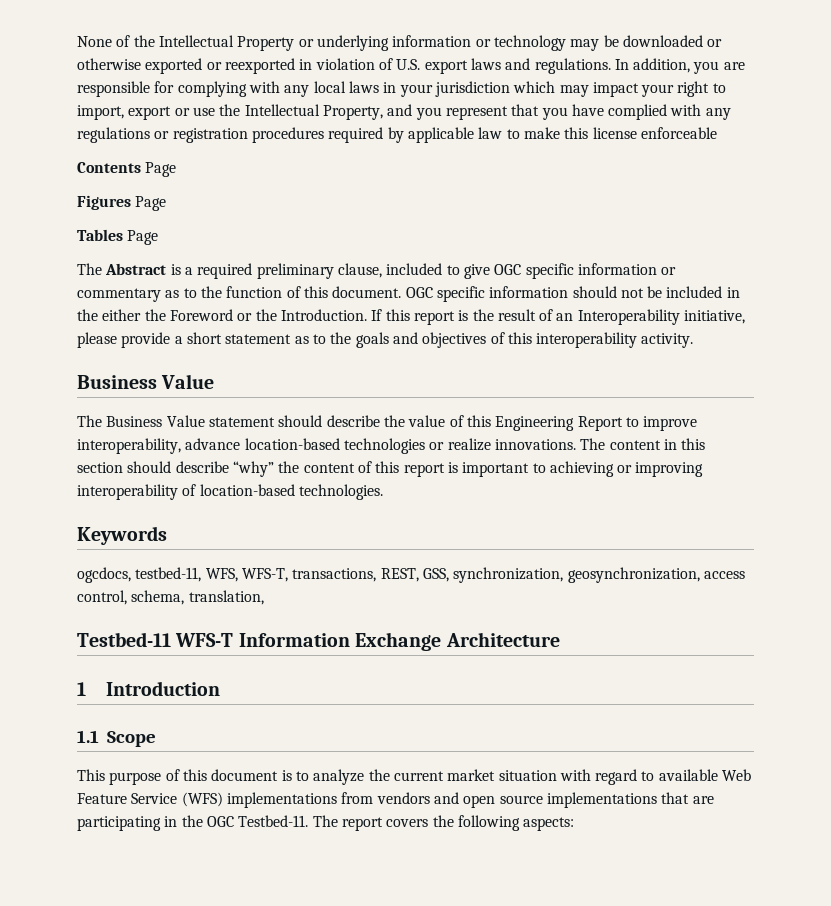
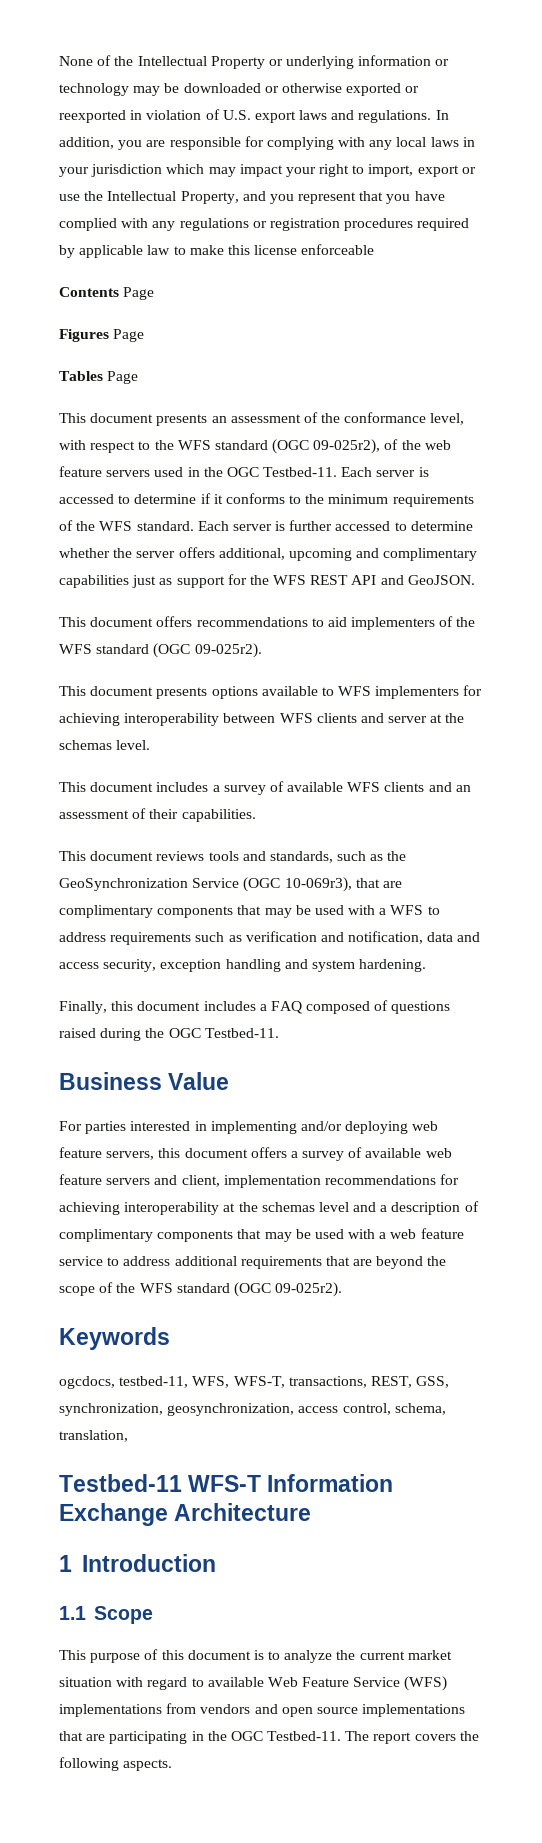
[77,263,677,279] [77,286,740,302] [77,309,746,325] [77,332,694,348] [77,374,215,389] [77,415,698,431] [77,438,706,454] [77,461,704,477] [77,484,383,500] The Abstract is a required preliminary clause, included to give OGC specific information or commentary as to the function of this document. OGC specific information should not be included in the either the Foreword or the Introduction. If this report is the result of an Interoperability initiative, please provide a short statement as to the goals and objectives of this interoperability activity. // Business Value // The Business Value statement should describe the value of this Engineering Report to improve interoperability, advance location-based technologies or realize innovations. The content in this section should describe “why” the content of this report is important to achieving or improving interoperability of location-based technologies. -> [59,412,465,426] [59,439,451,454] [59,466,429,477] [59,493,474,507] [59,520,473,531] [59,547,478,561] [59,574,475,588] [59,616,476,630] [59,643,262,658] [59,685,483,699] [59,713,465,726] [59,740,151,750] [59,781,471,795] [59,808,256,822] [59,851,407,863] [59,877,402,892] [59,905,440,918] [59,931,481,945] [59,959,427,972] [59,1000,451,1014] [59,1028,279,1041] [59,1072,230,1090] [59,1121,439,1134] [59,1147,452,1161] [59,1174,460,1188] [59,1201,479,1215] [59,1228,464,1242] [59,1256,447,1269] [59,1282,343,1297] This document presents an assessment of the conformance level, with respect to the WFS standard (OGC 09-025r2), of the web feature servers used in the OGC Testbed-11. Each server is accessed to determine if it conforms to the minimum requirements of the WFS standard. Each server is further accessed to determine whether the server offers additional, upcoming and complimentary capabilities just as support for the WFS REST API and GeoJSON. // This document offers recommendations to aid implementers of the WFS standard (OGC 09-025r2). // This document presents options available to WFS implementers for achieving interoperability between WFS clients and server at the schemas level. // This document includes a survey of available WFS clients and an assessment of their capabilities. // This document reviews tools and standards, such as the GeoSynchronization Service (OGC 10-069r3), that are complimentary components that may be used with a WFS to address requirements such as verification and notification, data and access security, exception handling and system hardening. // Finally, this document includes a FAQ composed of questions raised during the OGC Testbed-11. // Business Value // For parties interested in implementing and/or deploying web feature servers, this document offers a survey of available web feature servers and client, implementation recommendations for achieving interoperability at the schemas level and a description of complimentary components that may be used with a web feature service to address additional requirements that are beyond the scope of the WFS standard (OGC 09-025r2).
[523,817,575,831] aspects: -> [123,1759,173,1771] aspects.

